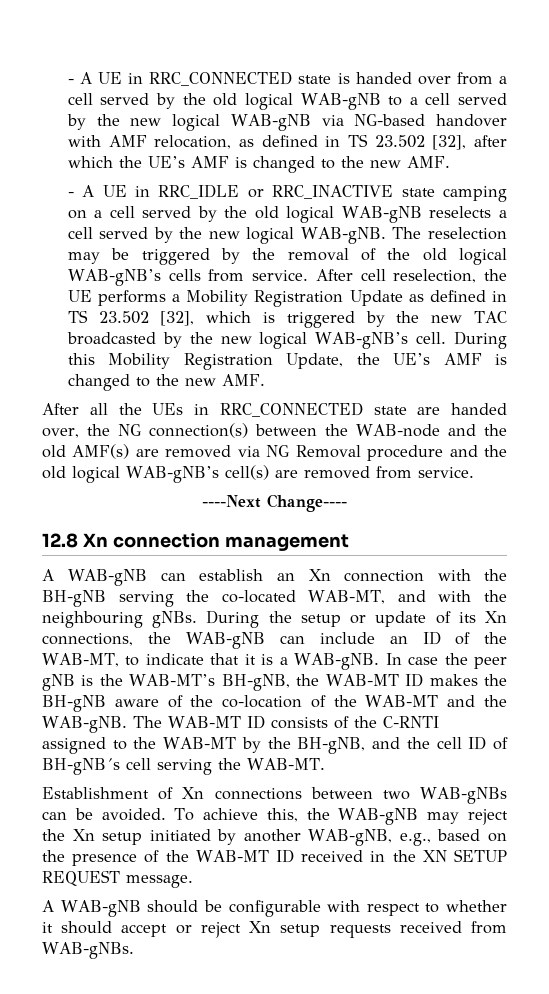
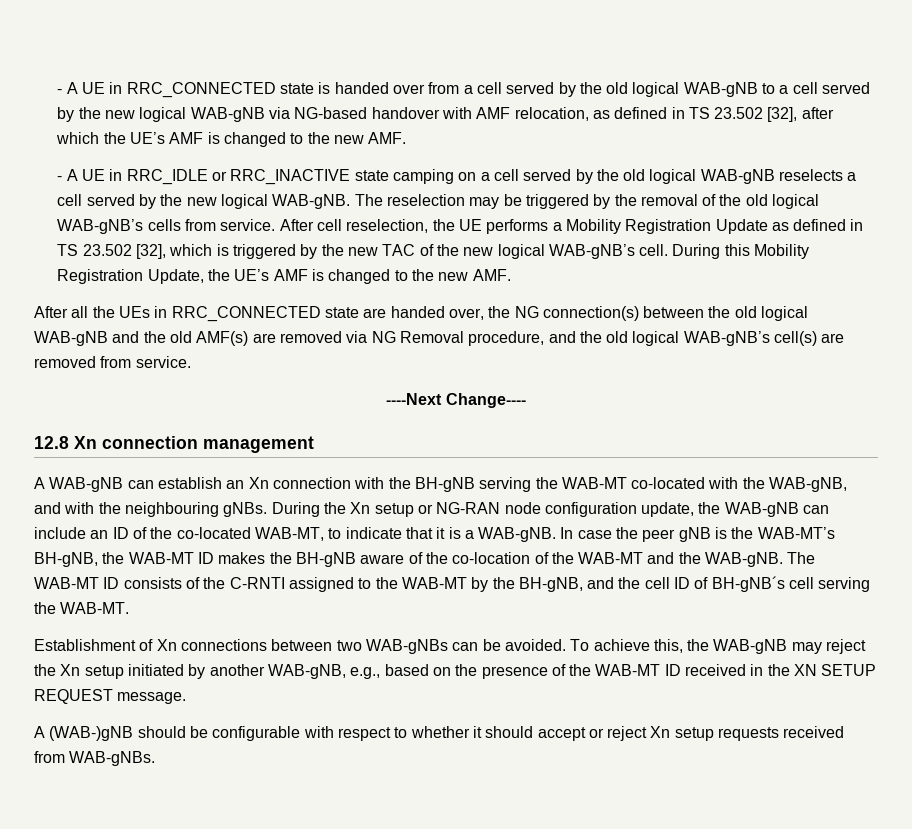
[66,332,182,348] broadcasted by -> [419,244,434,256] of
[356,424,441,437] WAB-node -> [734,306,809,321] [34,331,108,346] old logical WAB-gNB
[367,445,444,461] procedure -> [468,331,545,346] procedure,
[221,590,386,604] co-located WAB-MT, -> [561,477,848,492] WAB-MT co-located with the WAB-gNB,
(292, 617) none -> [350,502,371,514] Xn
[375,611,508,627] [42,633,133,646] update of its Xn connections, -> [436,502,695,517] NG-RAN node configuration update,
(507, 638) none -> [176,527,251,539] co-located
[60,900,141,917] WAB-gNB -> [49,726,134,741] (WAB-)gNB

